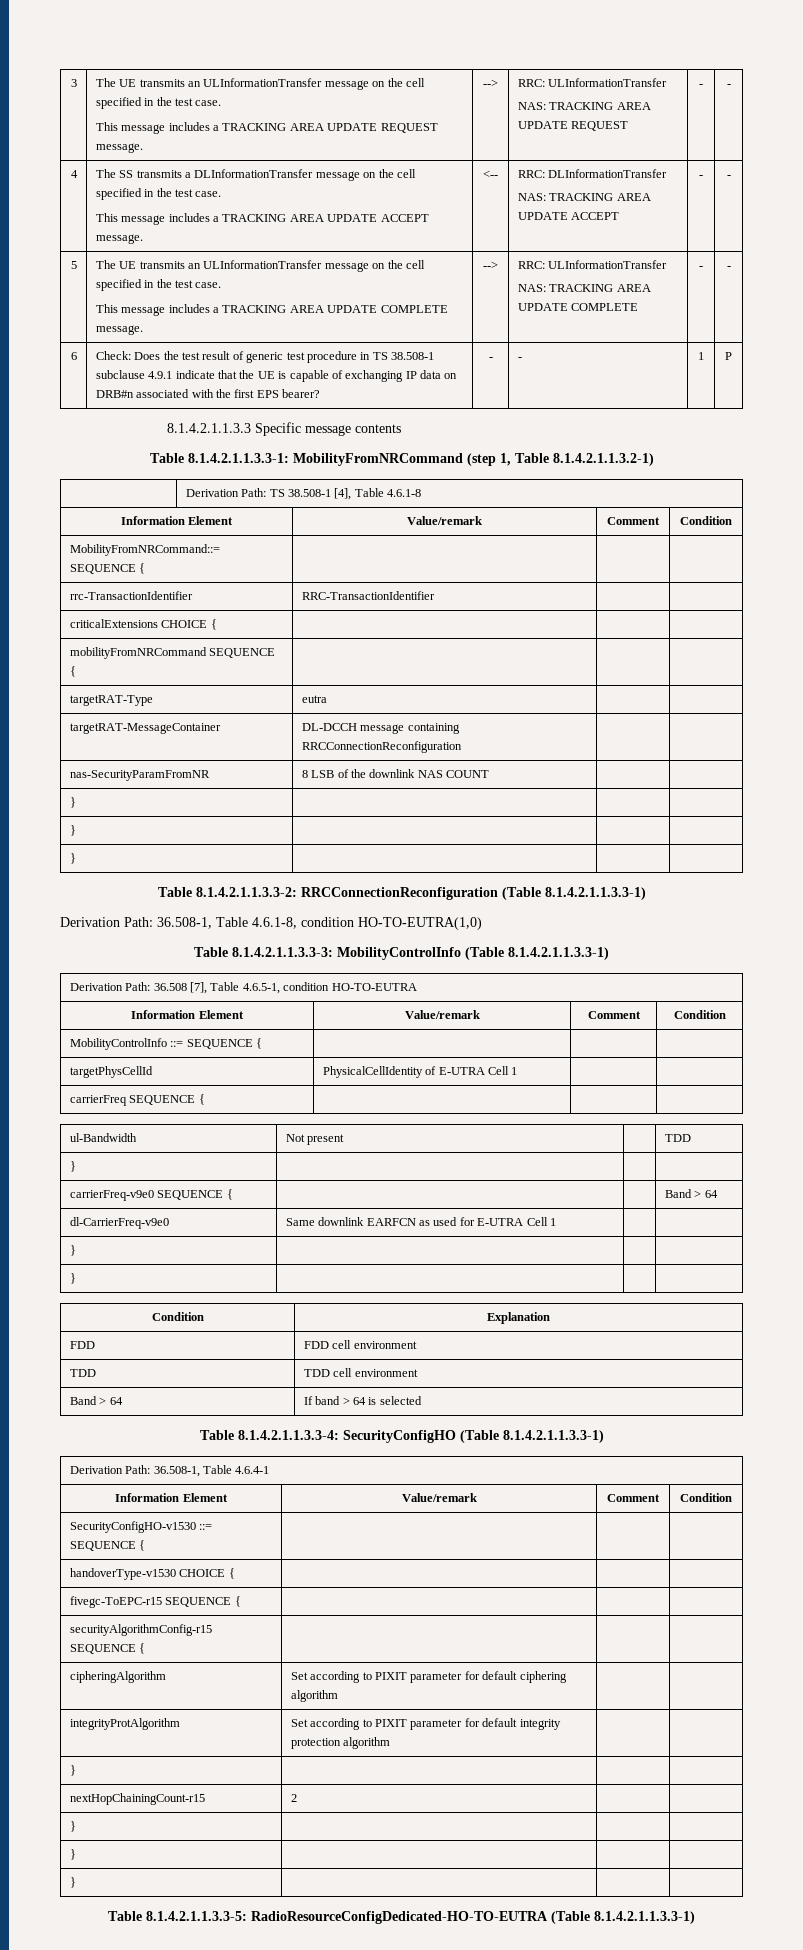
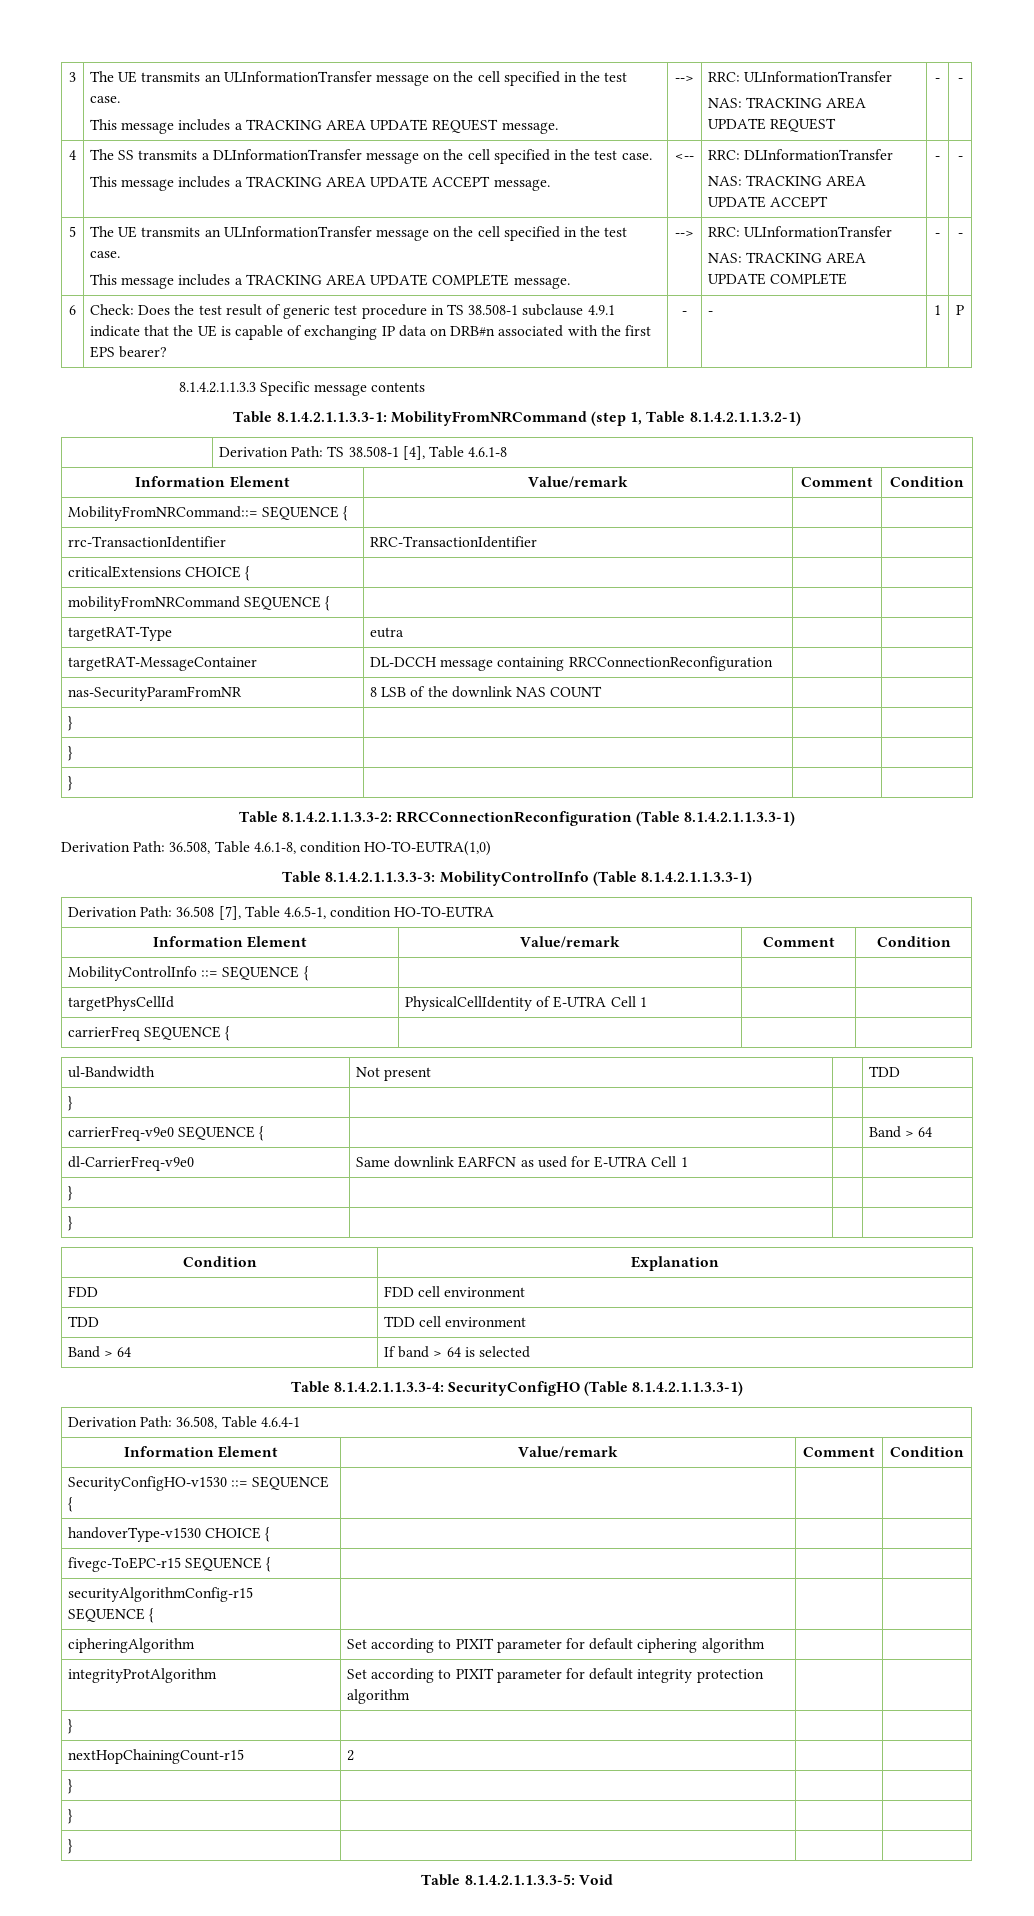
[157,917,212,929] 36.508-1, -> [169,841,211,854] 36.508,
[153,1466,200,1477] 36.508-1, -> [176,1416,218,1429] 36.508,
[251,1911,695,1924] RadioResourceConfigDedicated-HO-TO-EUTRA (Table 8.1.4.2.1.1.3.3-1) -> [578,1874,613,1885] Void

